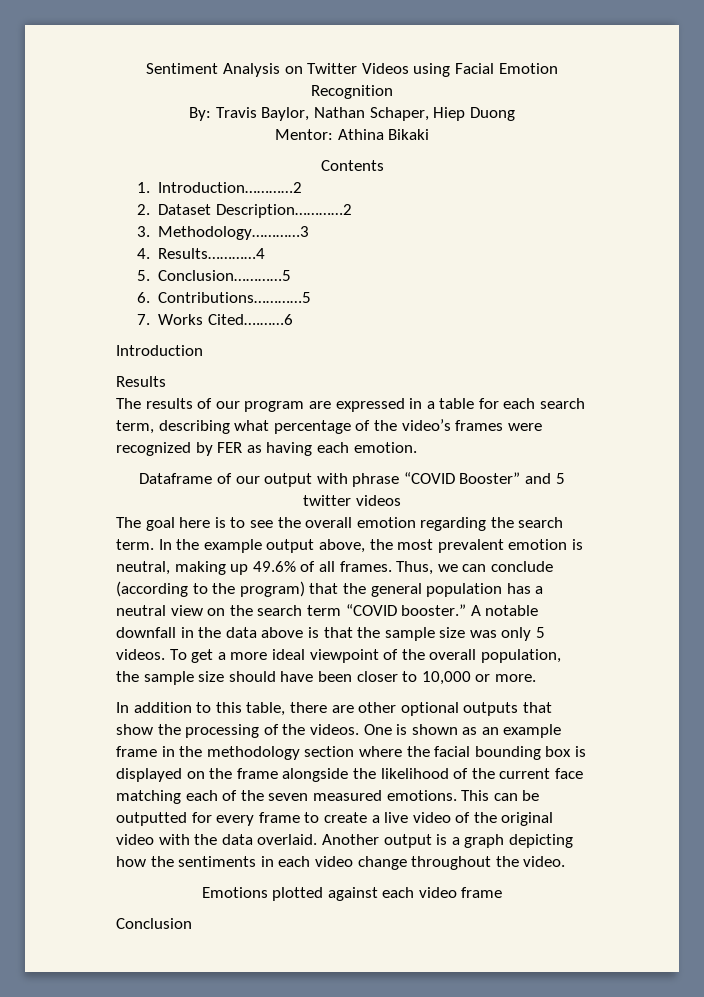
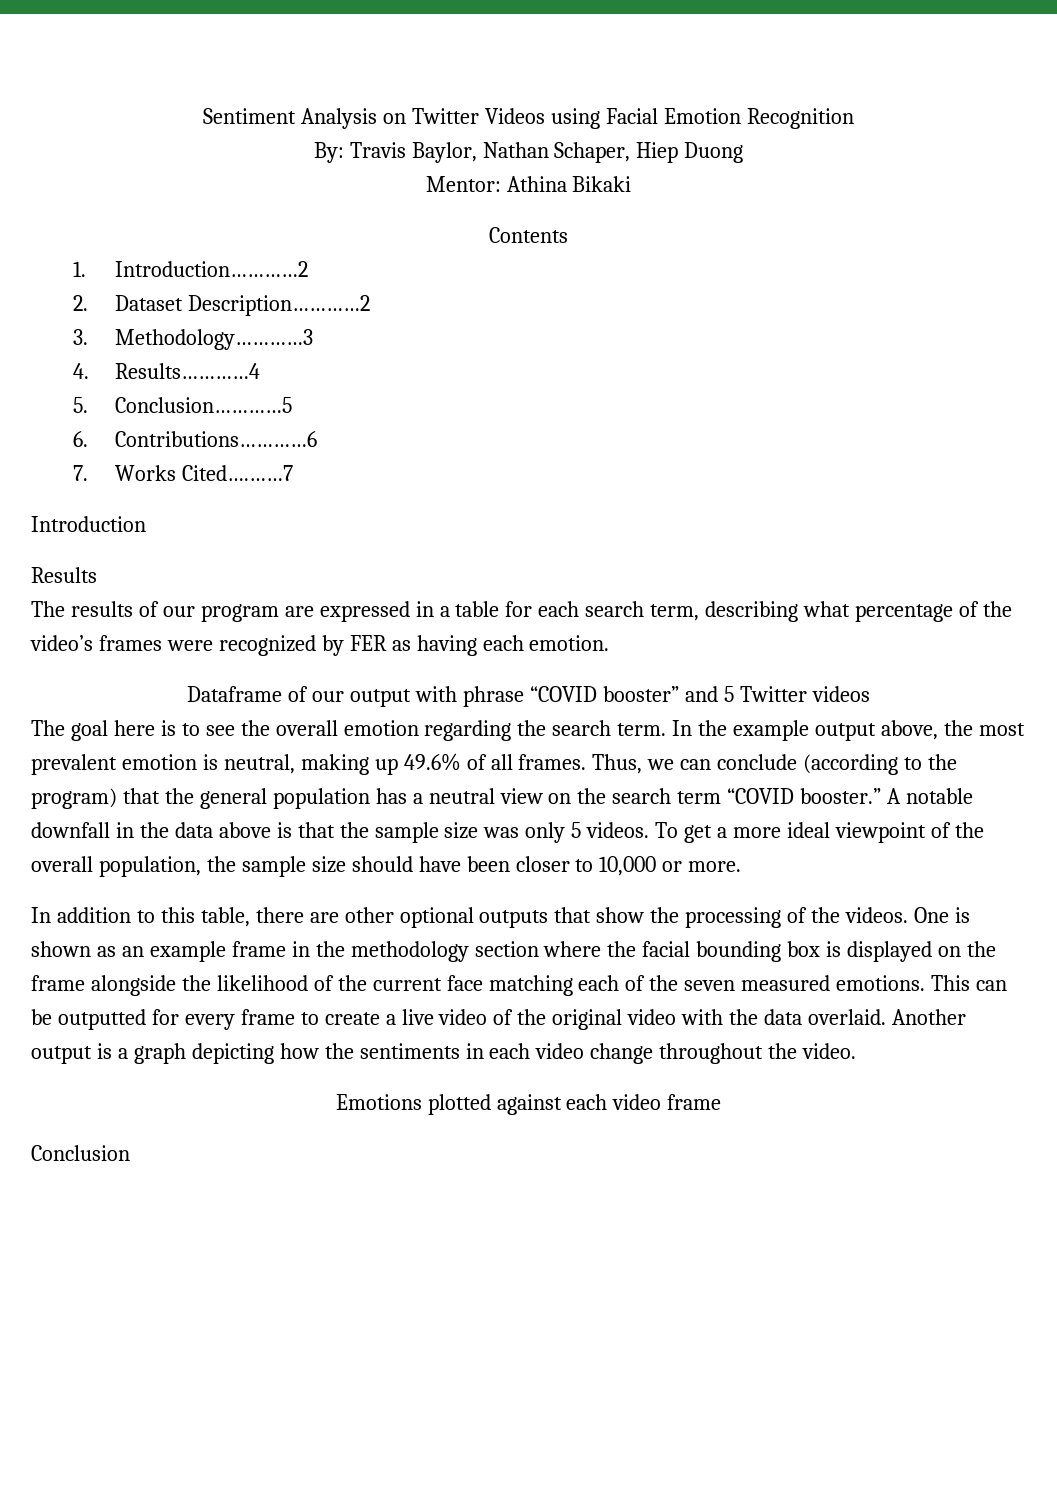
[158,292,312,303] Contributions…………5 -> [115,431,318,447] Contributions…………6
[207,314,293,325] Cited….……6 -> [182,465,294,481] Cited….……7
[459,472,521,484] Booster” -> [602,686,679,702] booster”
[303,495,352,506] twitter -> [739,686,807,702] Twitter

